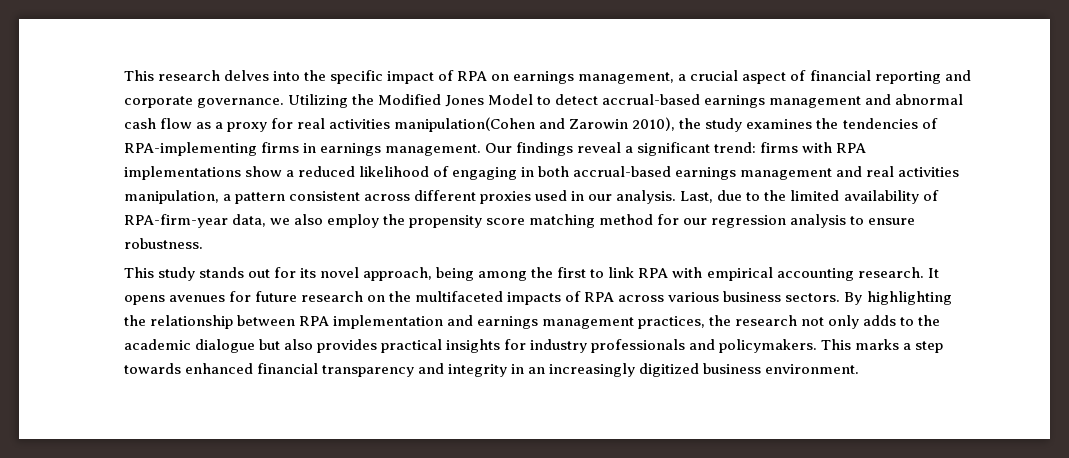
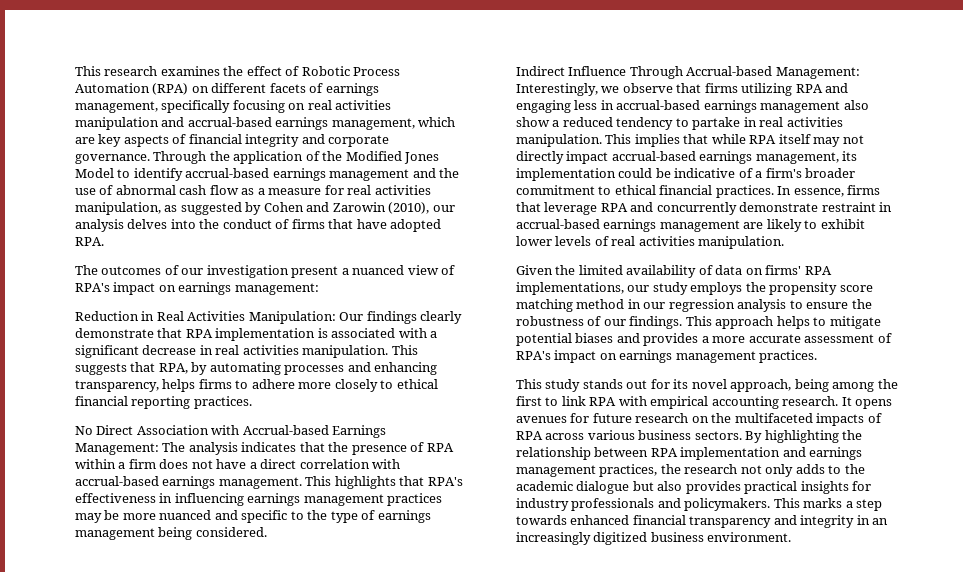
[223,70,787,84] delves into the specific impact of RPA on earnings management, a crucial aspect -> [160,66,401,76] [74,83,379,96] [74,100,392,113] [74,117,456,130] [74,134,169,147] examines the effect of Robotic Process Automation (RPA) on different facets of earnings management, specifically focusing on real activities manipulation and accrual-based earnings management, which are key aspects
[874,71,941,84] reporting -> [245,134,300,147] integrity
[287,94,348,108] Utilizing -> [153,151,320,164] Through the application of
[555,94,892,108] detect accrual-based earnings management and -> [133,168,460,181] [74,185,114,195] identify accrual-based earnings management and the use of
[226,122,267,132] proxy -> [268,188,322,195] measure
[394,117,938,132] [123,142,867,156] [123,166,960,180] [123,190,939,204] [123,214,379,228] manipulation(Cohen and Zarowin 2010), the study examines the tendencies of RPA-implementing firms in earnings management. Our findings reveal a significant trend: firms with RPA implementations show a reduced likelihood of engaging in both accrual-based earnings management and real activities manipulation, a pattern consistent across different proxies used in our analysis. Last, due to the limited availability of RPA-firm-year data, we also employ -> [74,202,455,215] [74,219,442,232] [74,237,104,246] [74,265,456,278] [74,282,319,295] [74,311,463,324] [74,328,438,341] [74,345,418,358] [74,362,438,375] [74,379,438,392] [74,396,252,409] [74,425,387,438] [74,442,454,455] [74,459,401,469] [74,476,463,489] [74,493,443,506] [74,510,431,523] [74,527,267,540] [515,66,860,79] [515,83,849,96] [515,100,869,113] [515,117,843,130] [515,134,864,147] [515,151,858,164] [515,168,856,181] [515,185,881,198] [515,202,893,215] [515,219,865,232] [515,236,785,249] [515,265,832,278] [515,282,743,295] manipulation, as suggested by Cohen and Zarowin (2010), our analysis delves into the conduct of firms that have adopted RPA. // The outcomes of our investigation present a nuanced view of RPA's impact on earnings management: // Reduction in Real Activities Manipulation: Our findings clearly demonstrate that RPA implementation is associated with a significant decrease in real activities manipulation. This suggests that RPA, by automating processes and enhancing transparency, helps firms to adhere more closely to ethical financial reporting practices. // No Direct Association with Accrual-based Earnings Management: The analysis indicates that the presence of RPA within a firm does not have a direct correlation with accrual-based earnings management. This highlights that RPA's effectiveness in influencing earnings management practices may be more nuanced and specific to the type of earnings management being considered. // Indirect Influence Through Accrual-based Management: Interestingly, we observe that firms utilizing RPA and engaging less in accrual-based earnings management also show a reduced tendency to partake in real activities manipulation. This implies that while RPA itself may not directly impact accrual-based earnings management, its implementation could be indicative of a firm's broader commitment to ethical financial practices. In essence, firms that leverage RPA and concurrently demonstrate restraint in accrual-based earnings management are likely to exhibit lower levels of real activities manipulation. // Given the limited availability of data on firms' RPA implementations, our study employs
[657,214,680,225] for -> [627,299,641,309] in
[123,238,203,249] robustness. -> [851,299,872,309] [515,316,881,329] [515,333,892,346] [515,350,818,363] the robustness of our findings. This approach helps to mitigate potential biases and provides a more accurate assessment of RPA's impact on earnings management practices.

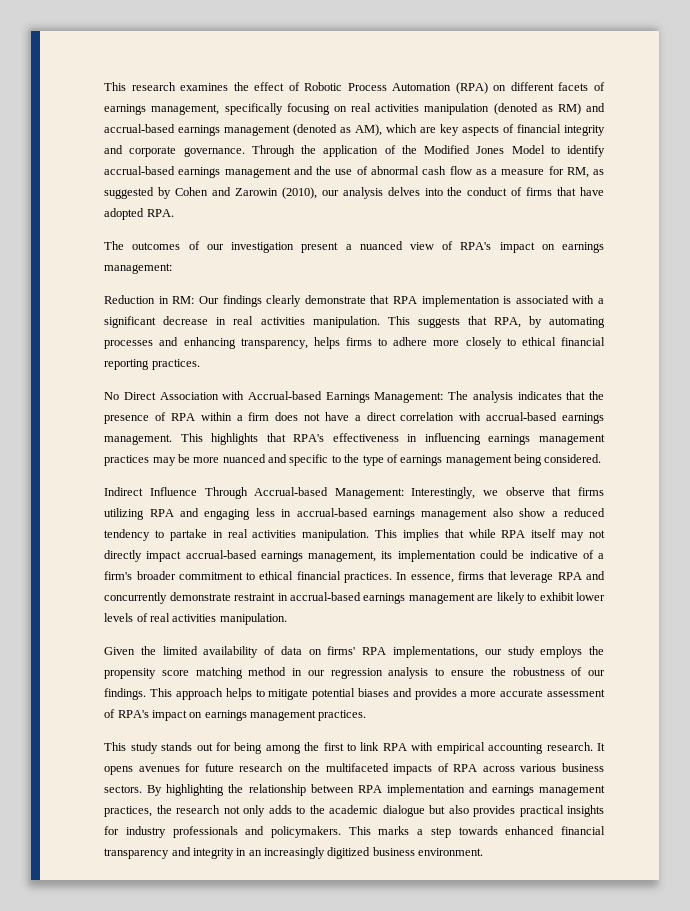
[161,117,415,130] and accrual-based earnings management, -> [493,103,605,115] [104,124,383,136] (denoted as RM) and accrual-based earnings management (denoted as AM),
[347,185,431,195] [74,202,161,215] real activities manipulation, -> [566,167,589,178] RM,
[156,311,336,324] Real Activities Manipulation: -> [172,296,195,304] RM:
[673,379,792,392] its novel approach, -> (231, 746) none

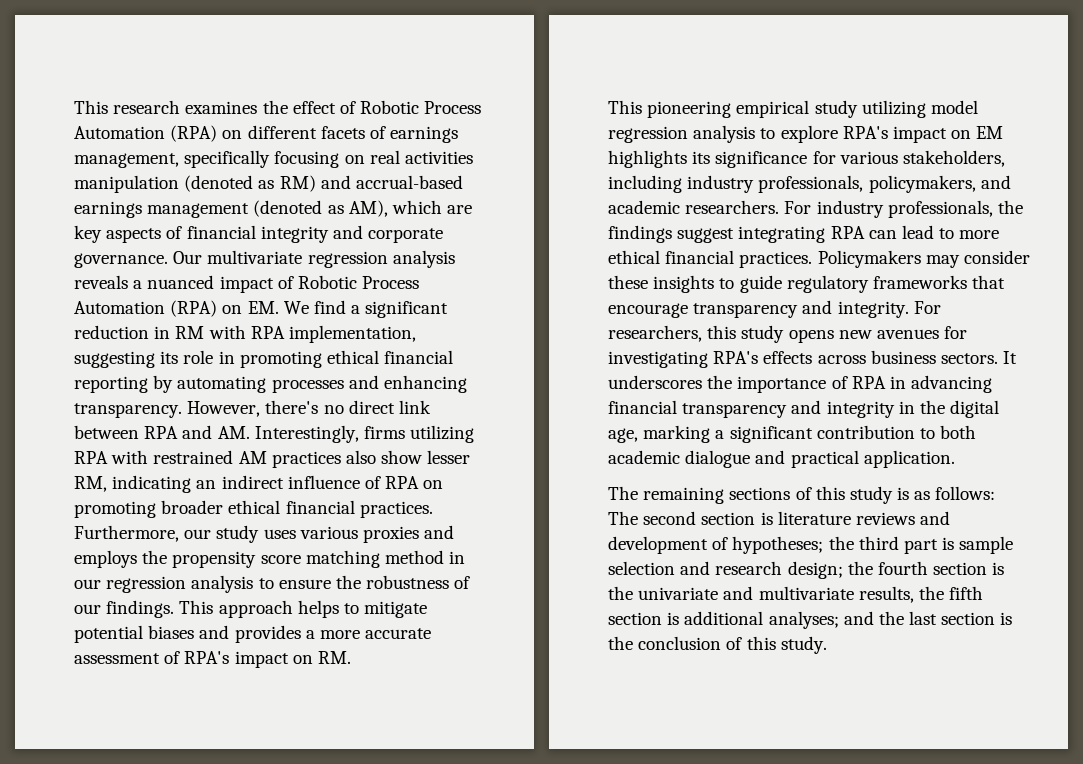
[251,145,605,157] [104,166,605,178] [104,187,604,199] [104,208,174,220] [104,241,604,253] [104,263,173,274] [104,295,605,307] [104,316,521,328] Through the application of the Modified Jones Model to identify accrual-based earnings management and the use of abnormal cash flow as a measure for RM, as suggested by Cohen and Zarowin (2010), our analysis delves into the conduct of firms that have adopted RPA. // The outcomes of our investigation present a nuanced view of RPA's impact on earnings management: // Reduction in RM: Our findings clearly demonstrate that RPA implementation is associated with a significant decrease in real activities manipulation. This suggests that RPA, -> [173,250,455,268] [74,275,419,293] [74,300,449,318] [74,325,416,343] [74,350,453,368] [74,376,149,393] Our multivariate regression analysis reveals a nuanced impact of Robotic Process Automation (RPA) on EM. We find a significant reduction in RM with RPA implementation, suggesting its role in promoting ethical financial reporting
[240,337,605,349] [104,359,200,370] [104,391,604,403] [104,412,605,424] [104,433,605,445] [104,454,602,466] [104,487,605,499] [104,508,605,520] [104,529,606,541] [104,550,605,562] [104,571,605,583] [104,592,606,604] [104,613,287,625] [104,646,535,658] transparency, helps firms to adhere more closely to ethical financial reporting practices. // No Direct Association with Accrual-based Earnings Management: The analysis indicates that the presence of RPA within a firm does not have a direct correlation with accrual-based earnings management. This highlights that RPA's effectiveness in influencing earnings management practices may be more nuanced and specific to the type of earnings management being considered. // Indirect Influence Through Accrual-based Management: Interestingly, we observe that firms utilizing RPA and engaging less in accrual-based earnings management also show a reduced tendency to partake in real activities manipulation. This implies that while RPA itself may not directly impact accrual-based earnings management, its implementation could be indicative of a firm's broader commitment to ethical financial practices. In essence, firms that leverage RPA and concurrently demonstrate restraint in accrual-based earnings management are likely to exhibit lower levels of real activities manipulation. // Given the limited availability of data on firms' RPA implementations, our study -> [74,400,431,418] [74,425,474,443] [74,450,471,468] [74,475,444,493] [74,500,433,518] [74,525,454,543] transparency. However, there's no direct link between RPA and AM. Interestingly, firms utilizing RPA with restrained AM practices also show lesser RM, indicating an indirect influence of RPA on promoting broader ethical financial practices. Furthermore, our study uses various proxies and
[204,710,367,721] [104,742,605,754] [104,763,604,775] [104,784,605,796] [104,805,604,817] [104,826,555,838] earnings management practices. // This study stands out for being among the first to link RPA with empirical accounting research. It opens avenues for future research on the multifaceted impacts of RPA across various business sectors. By highlighting the relationship between RPA implementation and earnings management practices, the research not only adds to the academic dialogue but also provides practical insights for industry professionals and policymakers. This marks a step towards enhanced -> [317,651,351,664] [608,100,978,118] [608,125,1004,143] [608,150,1005,168] [608,175,1011,193] [608,200,1023,218] [608,225,1000,243] [608,250,1030,268] [608,275,1005,293] [608,300,941,318] [608,325,967,343] [608,350,1017,368] [608,375,992,393] RM. // This pioneering empirical study utilizing model regression analysis to explore RPA's impact on EM highlights its significance for various stakeholders, including industry professionals, policymakers, and academic researchers. For industry professionals, the findings suggest integrating RPA can lead to more ethical financial practices. Policymakers may consider these insights to guide regulatory frameworks that encourage transparency and integrity. For researchers, this study opens new avenues for investigating RPA's effects across business sectors. It underscores the importance of RPA in advancing
[248,847,484,859] an increasingly digitized business environment. -> [919,400,999,418] [608,425,976,443] [608,450,955,468] [608,486,996,504] [608,511,950,525] [608,536,1014,554] [608,561,1005,579] [608,586,983,603] [608,611,1013,629] [608,636,827,654] the digital age, marking a significant contribution to both academic dialogue and practical application. // The remaining sections of this study is as follows: The second section is literature reviews and development of hypotheses; the third part is sample selection and research design; the fourth section is the univariate and multivariate results, the fifth section is additional analyses; and the last section is the conclusion of this study.

